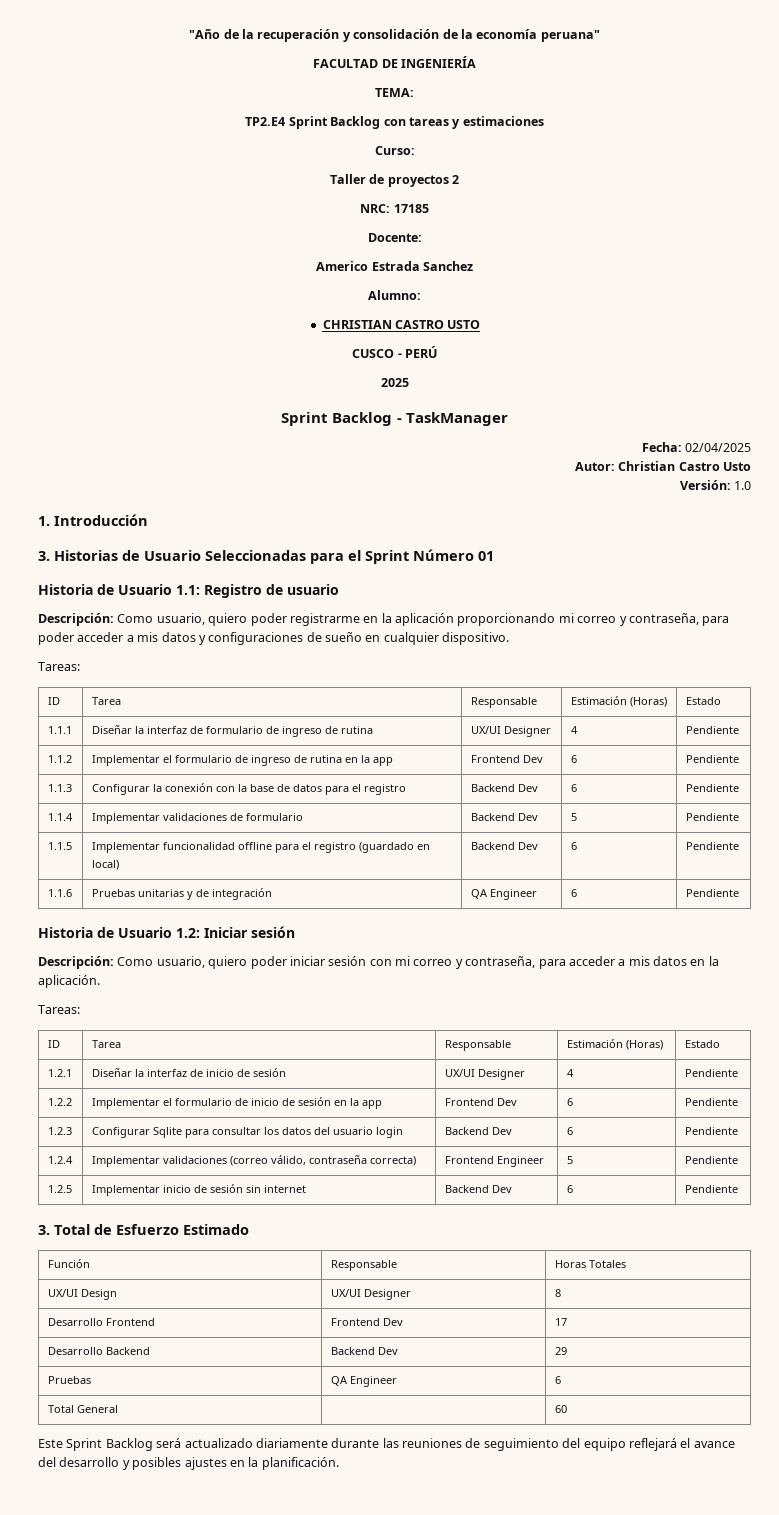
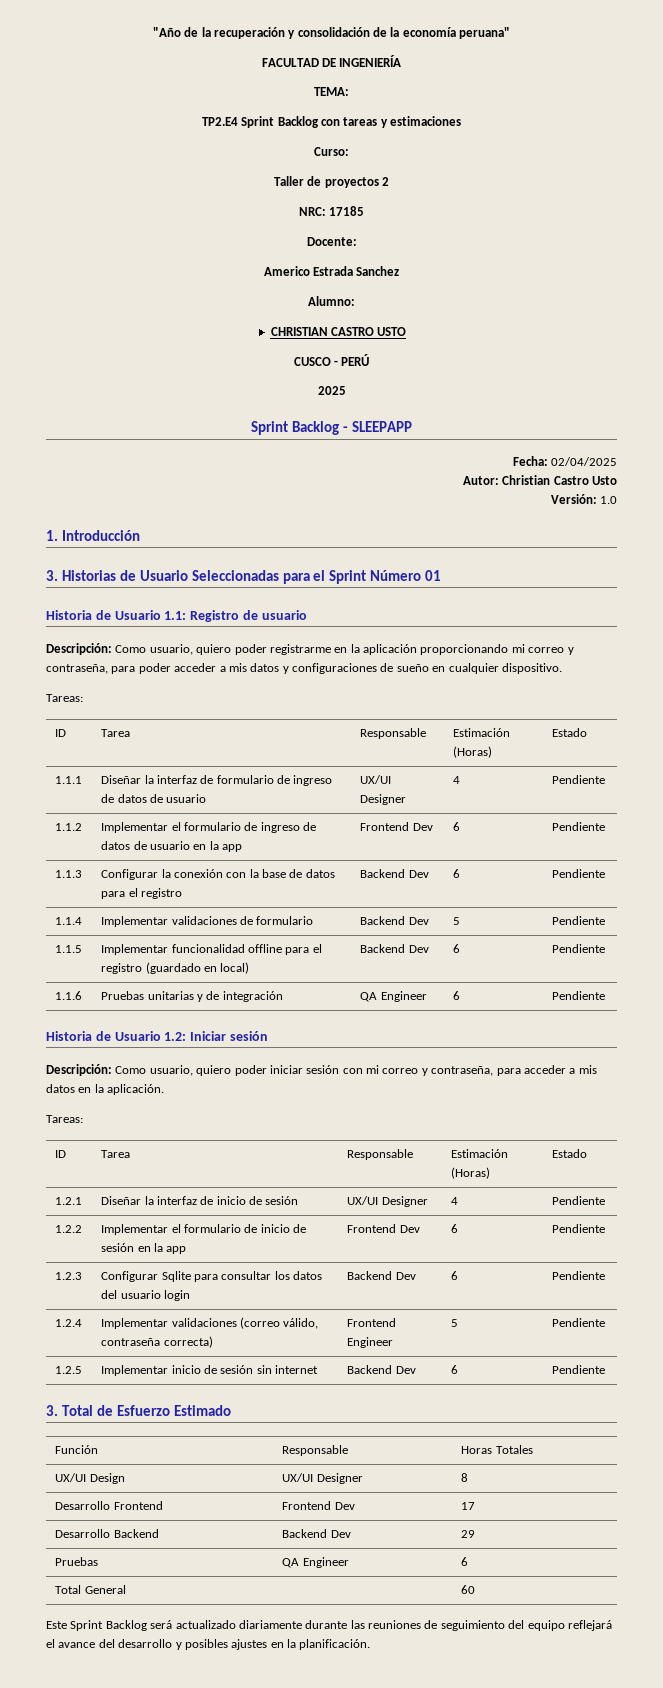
[405,412,508,426] TaskManager -> [352,421,413,432] SLEEPAPP
[340,726,373,734] rutina -> [117,794,207,803] datos de usuario
[309,755,342,763] rutina -> [101,841,190,850] datos de usuario

